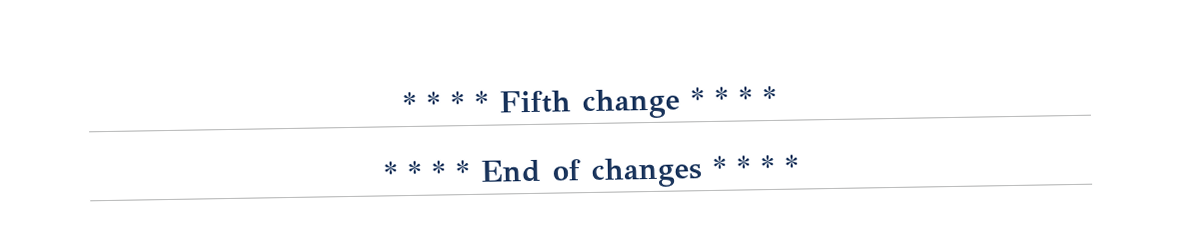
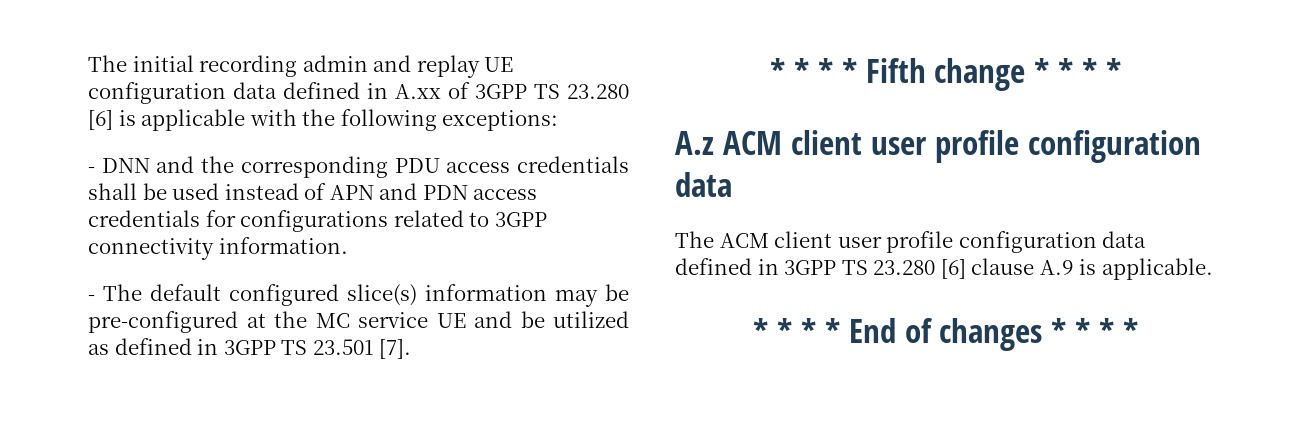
(403, 103) none -> [88,55,514,78] [88,82,629,104] [88,109,559,131] [88,156,629,178] [88,183,538,200] [88,210,547,232] [88,237,348,260] [88,284,629,307] [88,311,629,333] [88,338,412,359] The initial recording admin and replay UE configuration data defined in A.xx of 3GPP TS 23.280 [6] is applicable with the following exceptions: // - DNN and the corresponding PDU access credentials shall be used instead of APN and PDN access credentials for configurations related to 3GPP connectivity information. // - The default configured slice(s) information may be pre-configured at the MC service UE and be utilized as defined in 3GPP TS 23.501 [7]. //
(776, 97) none -> [675,130,1201,163] [675,172,732,197] [675,231,1147,253] [675,258,1213,280] // A.z ACM client user profile configuration data // The ACM client user profile configuration data defined in 3GPP TS 23.280 [6] clause A.9 is applicable.

